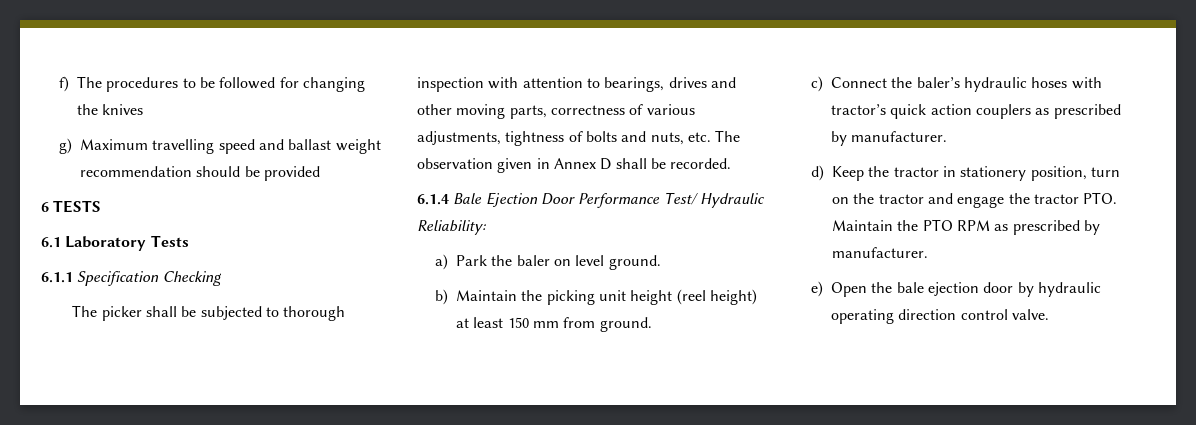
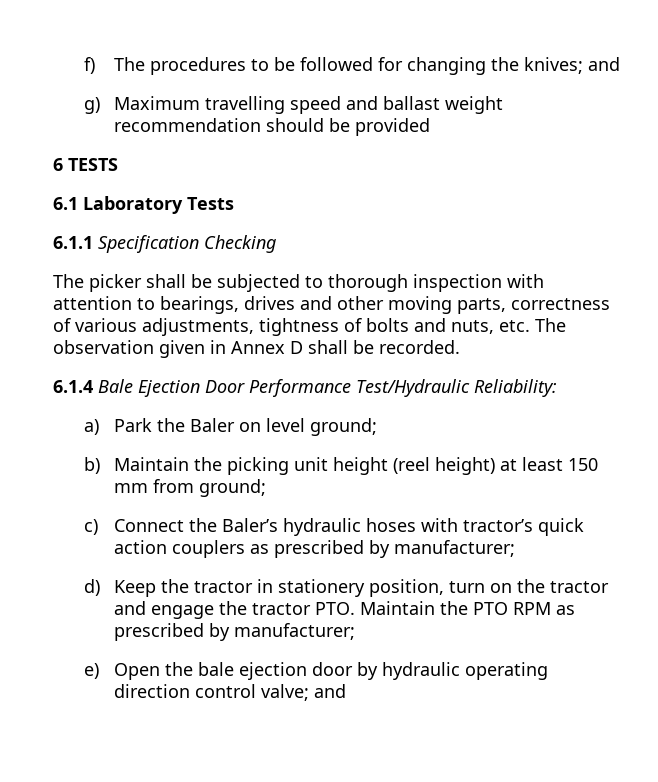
[102,104,144,115] knives -> [524,57,621,74] knives; and
[663,192,765,208] Test/ Hydraulic -> [356,379,470,397] Test/Hydraulic
[516,255,550,266] baler -> [190,418,236,432] Baler
[608,255,661,270] ground. -> [310,418,378,436] ground;
[599,317,652,332] ground. -> [199,479,267,497] ground;
[916,77,960,88] baler’s -> [222,518,279,532] Baler’s
[851,131,948,142] manufacturer. -> [394,540,516,557] manufacturer;
[831,247,928,258] manufacturer. -> [234,623,356,640] manufacturer;
[1011,309,1049,320] valve. -> [261,684,347,701] valve; and

